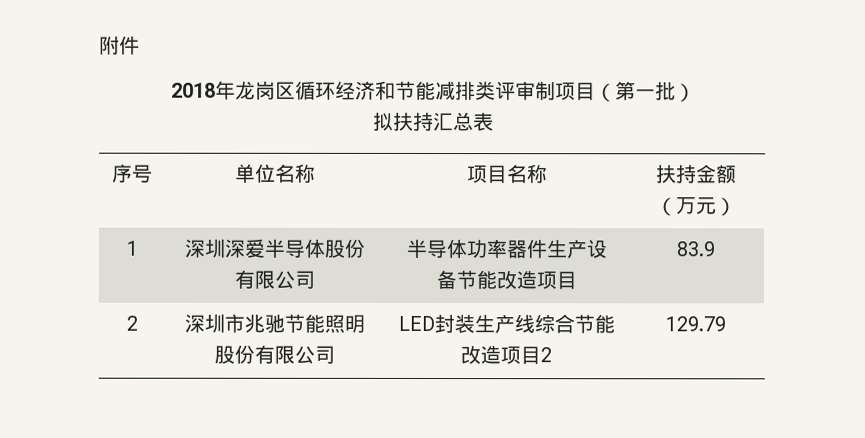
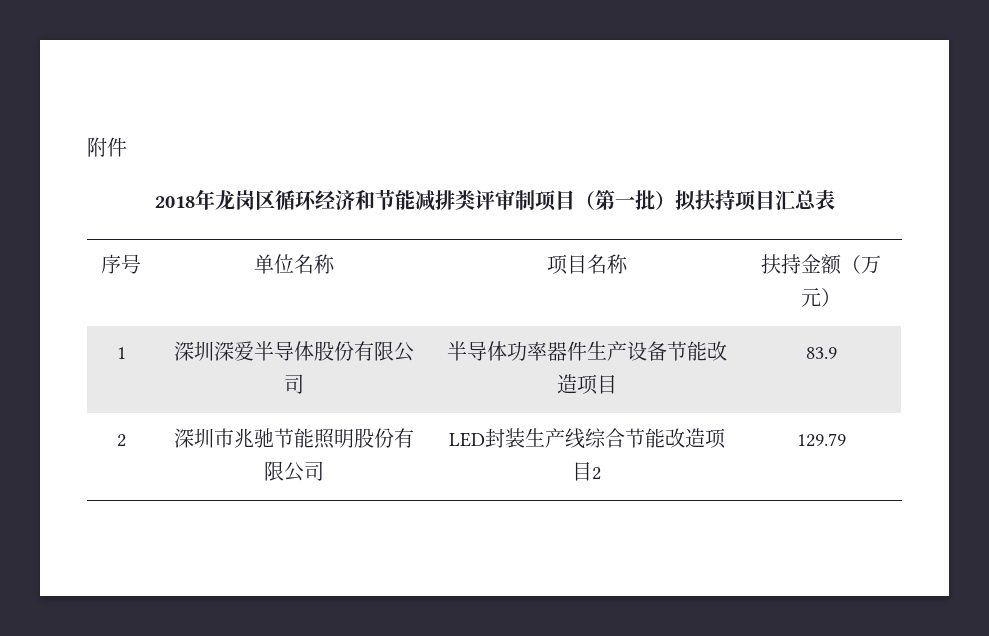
[372,111,434,132] // 拟扶持 -> [674,190,775,211] 拟扶持项目

